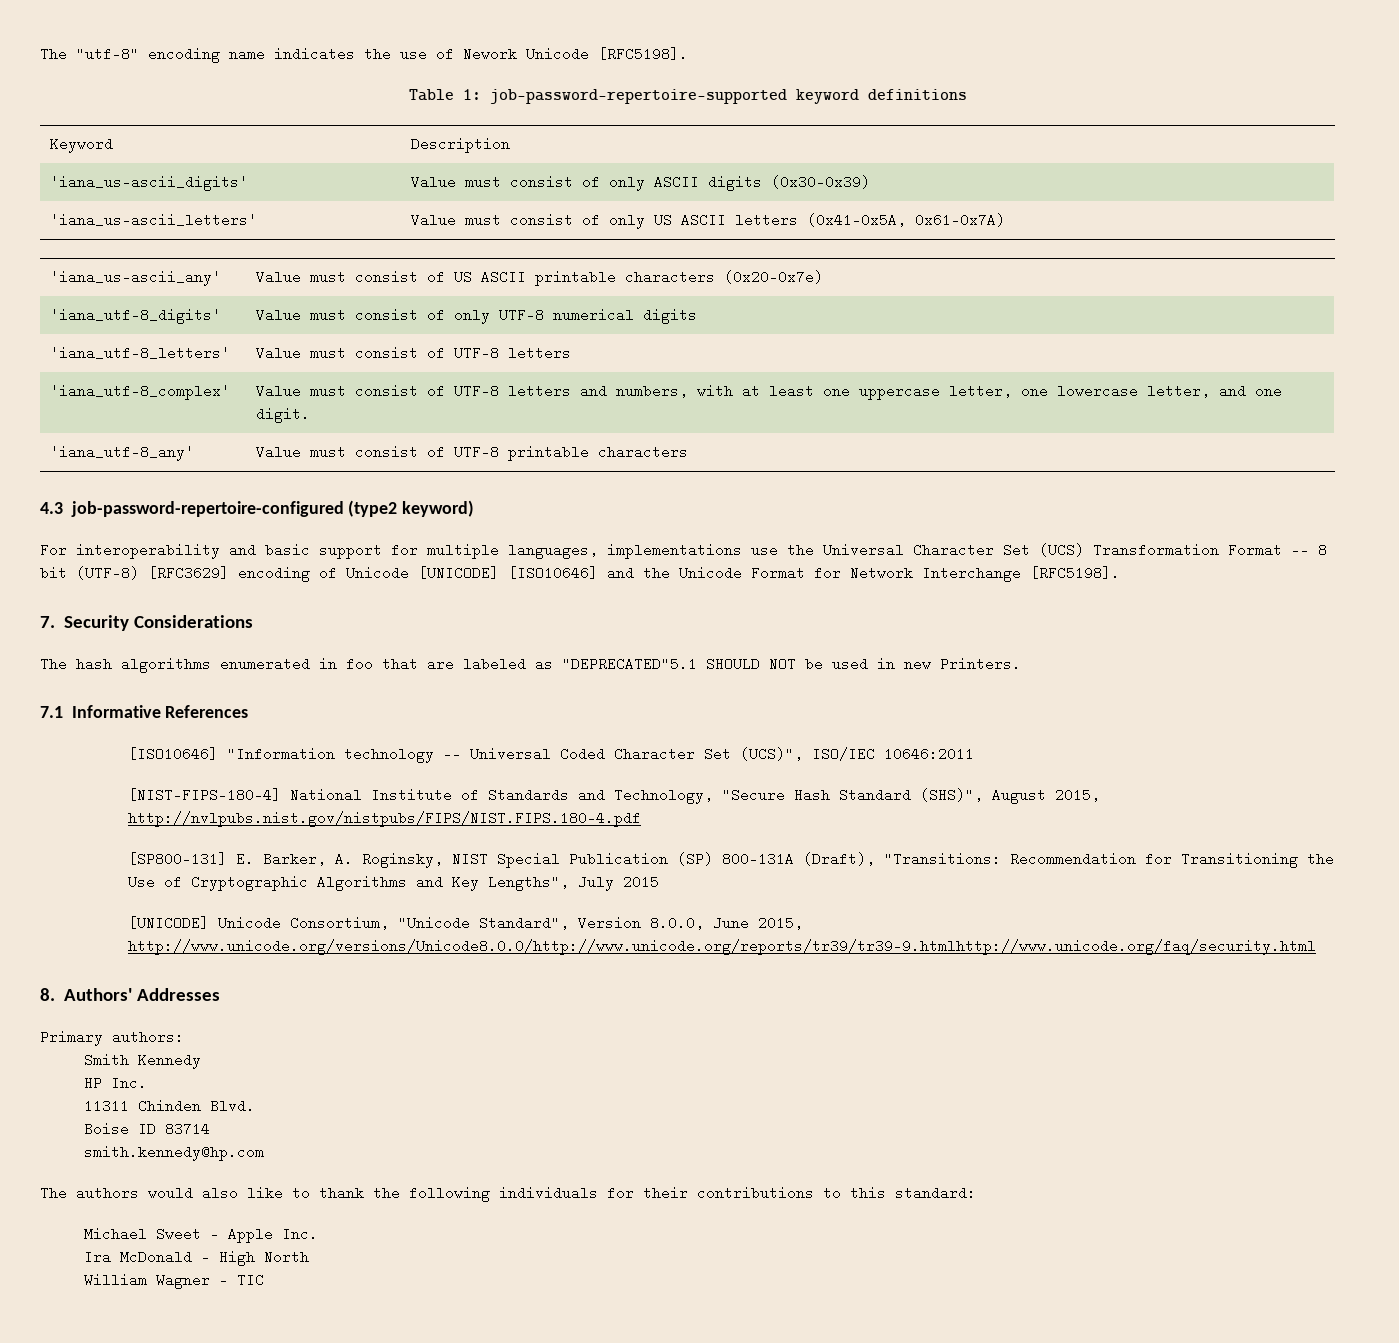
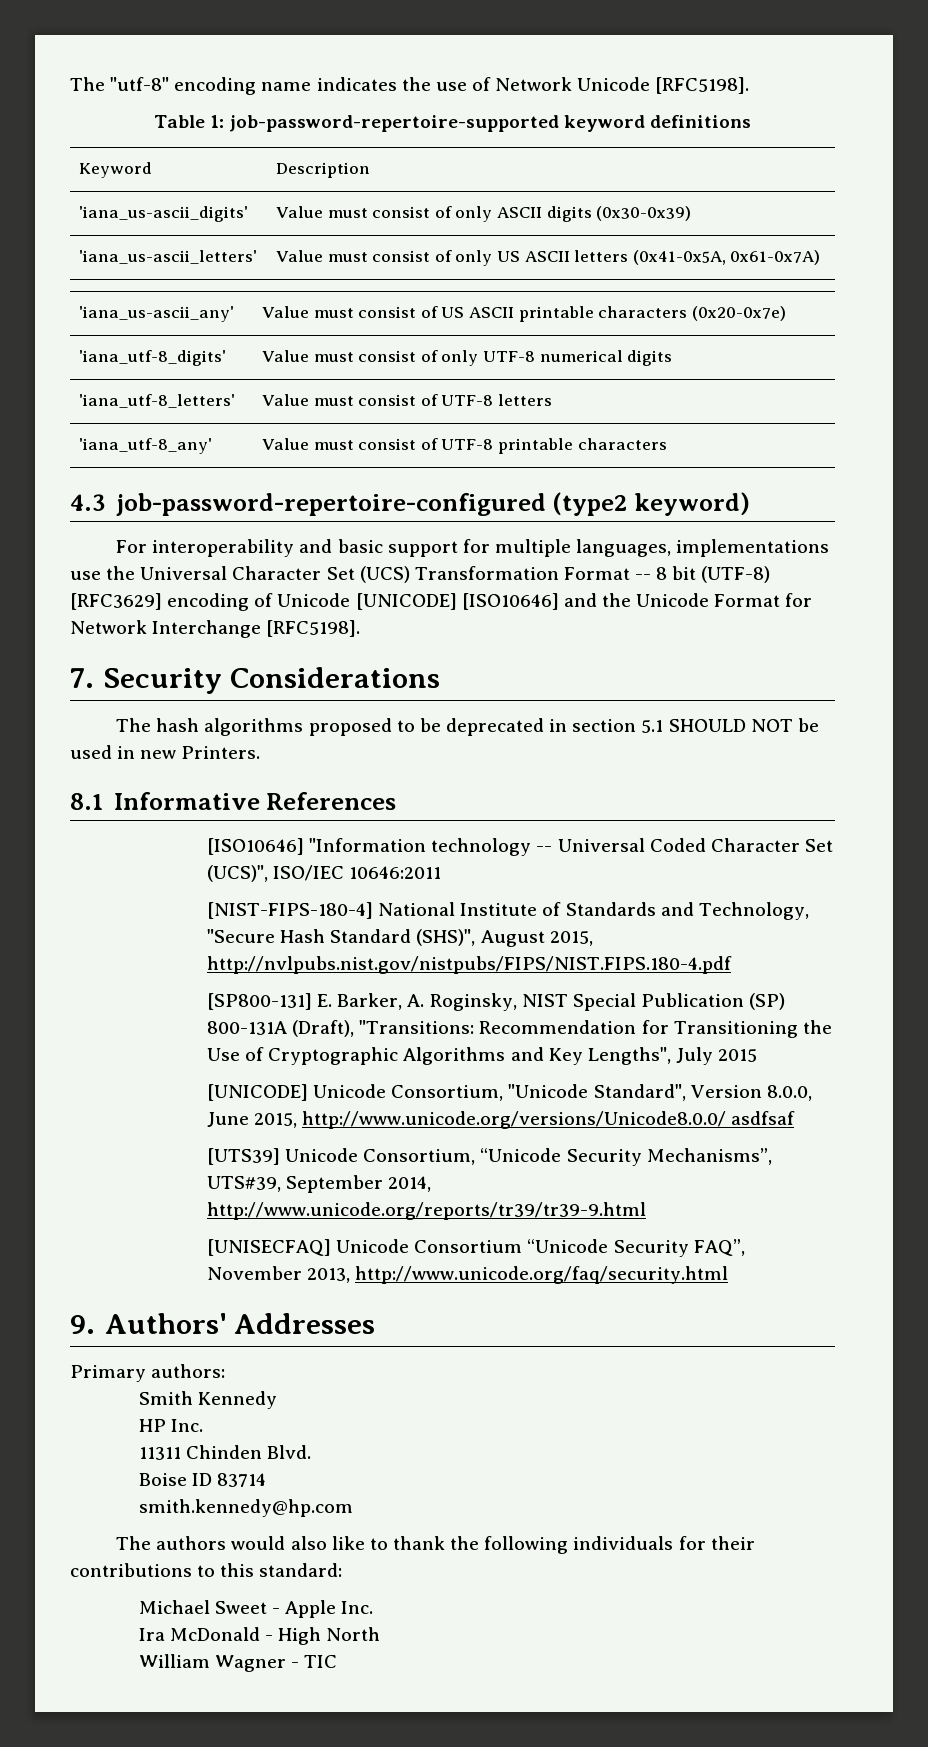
[463,47,517,61] Nework -> [495,77,573,91] Network
[49,384,230,400] [255,384,1282,400] [255,407,310,423] // 'iana_utf-8_complex' | Value must consist of UTF-8 letters and numbers, with at least one uppercase letter, one lowercase letter, and one digit. -> (553, 400) none
[220,657,697,671] enumerated in foo that are labeled as "DEPRECATED"5.1 -> [308,718,664,736] proposed to be deprecated in section 5.1
[40,706,63,718] 7.1 -> [70,793,104,810] 8.1
[127,939,1316,955] [40,988,55,1001] http://www.unicode.org/versions/Unicode8.0.0/http://www.unicode.org/reports/tr39/tr39-9.htmlhttp://www.unicode.org/faq/security.html // 8. -> [302,1111,796,1129] [207,1148,772,1166] [207,1175,432,1193] [207,1202,647,1220] [207,1239,745,1257] [207,1266,729,1284] [70,1315,95,1334] http://www.unicode.org/versions/Unicode8.0.0/ asdfsaf // [UTS39] Unicode Consortium, “Unicode Security Mechanisms”, UTS#39, September 2014, http://www.unicode.org/reports/tr39/tr39-9.html // [UNISECFAQ] Unicode Consortium “Unicode Security FAQ”, November 2013, http://www.unicode.org/faq/security.html // 9.

